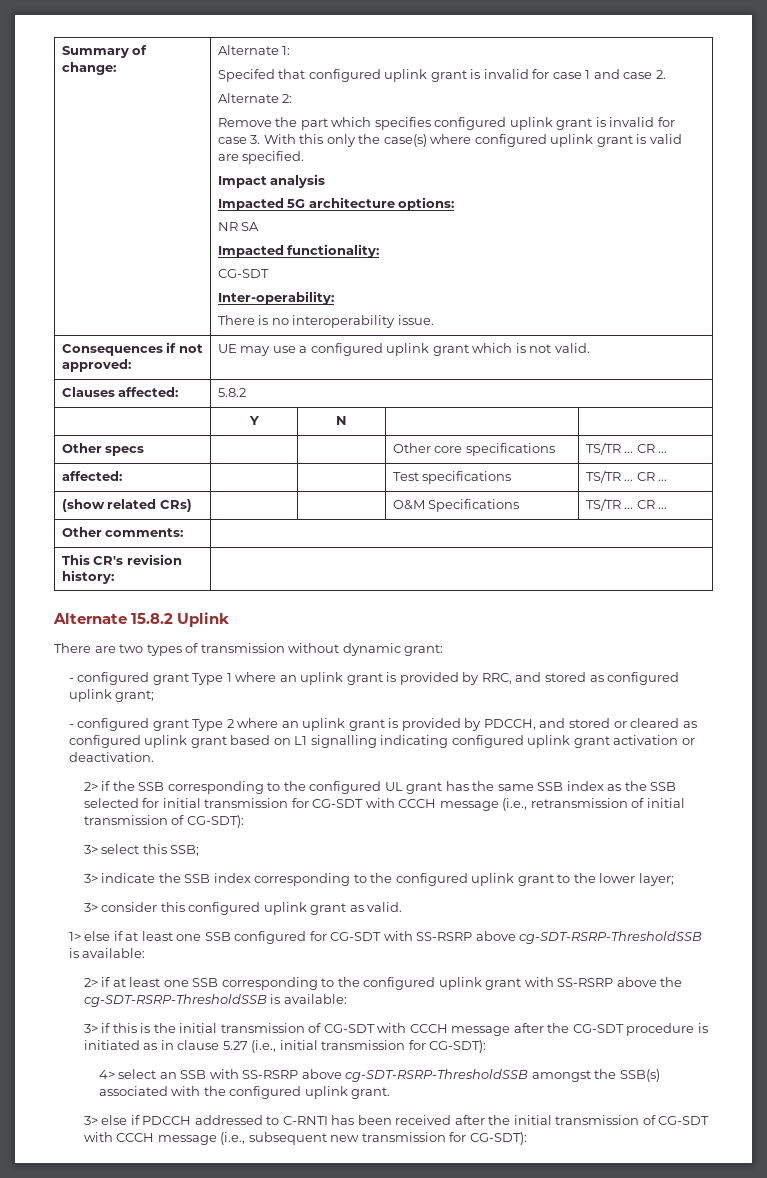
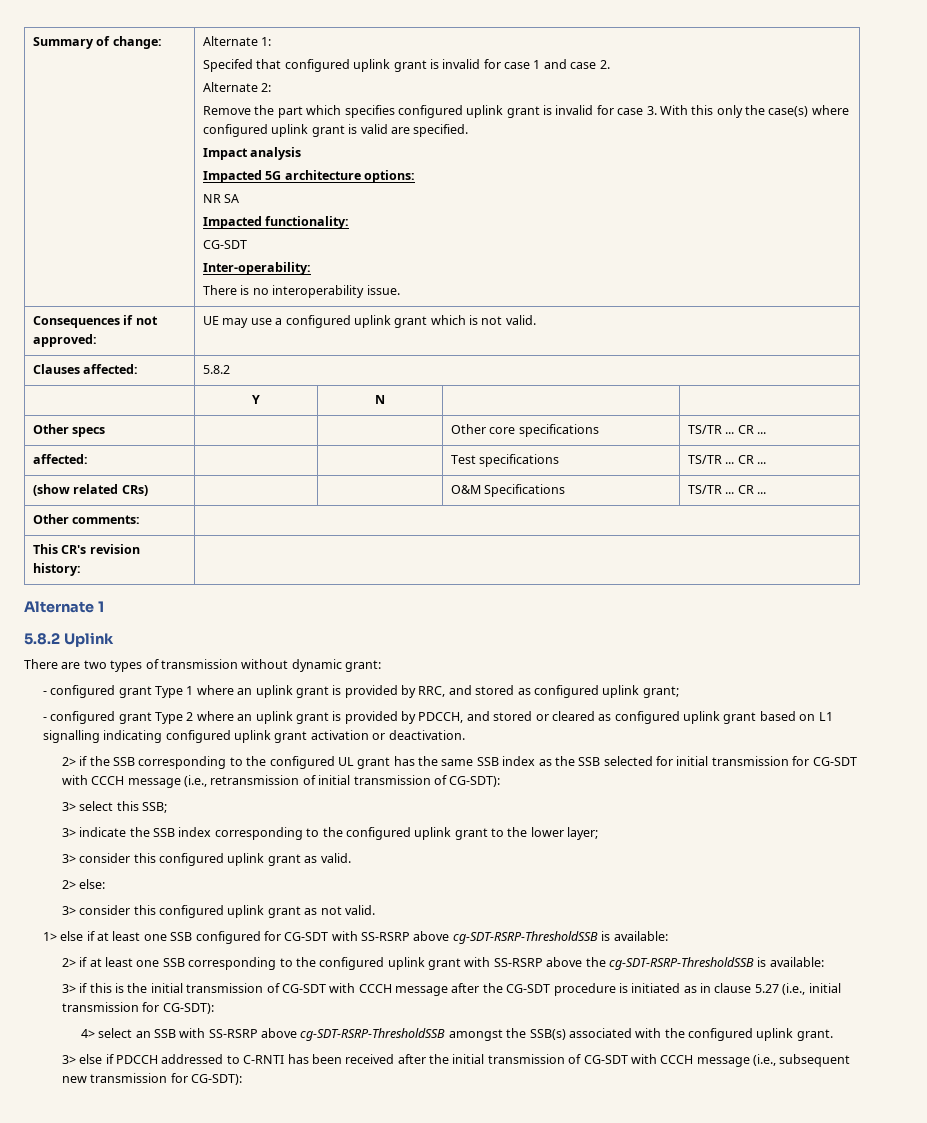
[131,613,174,624] 15.8.2 -> [97,601,104,612] [24,633,60,645] 1 // 5.8.2
(403, 907) none -> [61,879,106,889] [61,905,375,918] // 2> else: // 3> consider this configured uplink grant as not valid.

